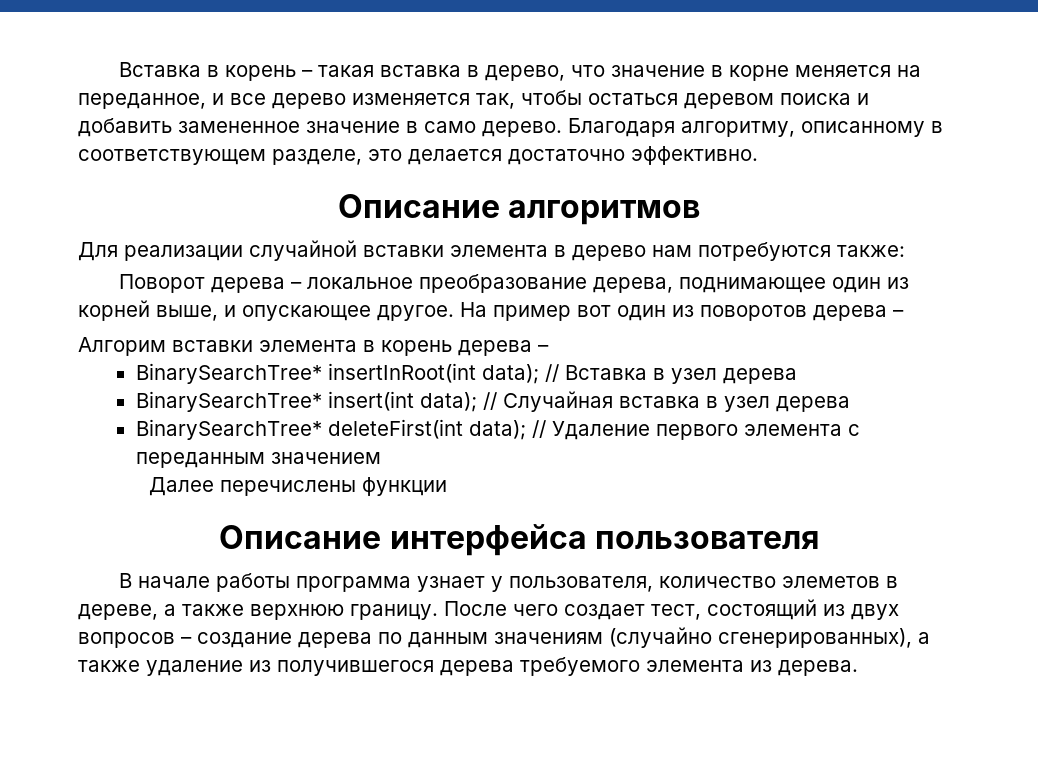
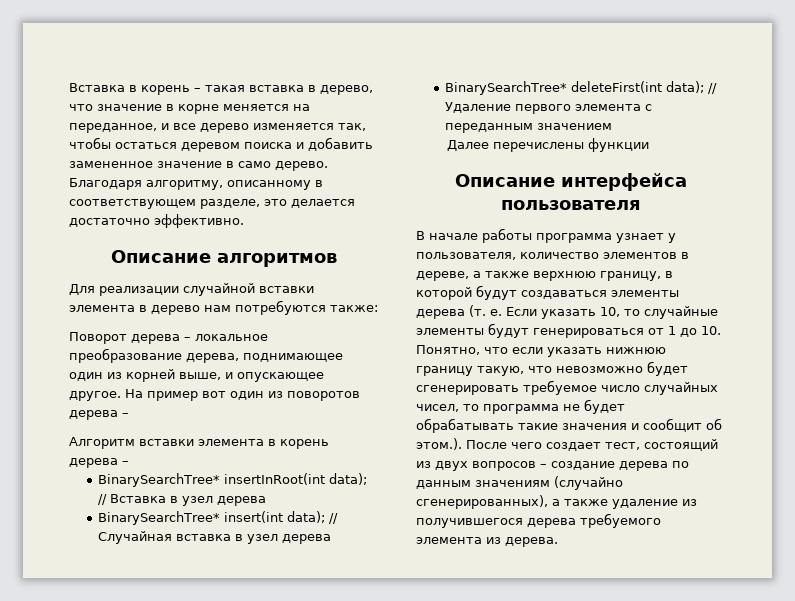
[78,337,166,356] Алгорим -> [69,437,135,449] Алгоритм
[781,576,880,588] элеметов -> [603,252,677,259] элементов
[350,604,438,620] границу. -> [600,271,673,281] [416,285,679,300] [416,305,718,319] [416,323,721,338] [416,345,666,357] [416,361,688,376] [416,380,718,395] [416,399,625,414] [416,418,722,433] [416,438,462,450] границу, в которой будут создаваться элементы дерева (т. е. Если указать 10, то случайные элементы будут генерироваться от 1 до 10. Понятно, что если указать нижнюю границу такую, что невозможно будет сгенерировать требуемое число случайных чисел, то программа не будет обрабатывать такие значения и сообщит об этом.).

